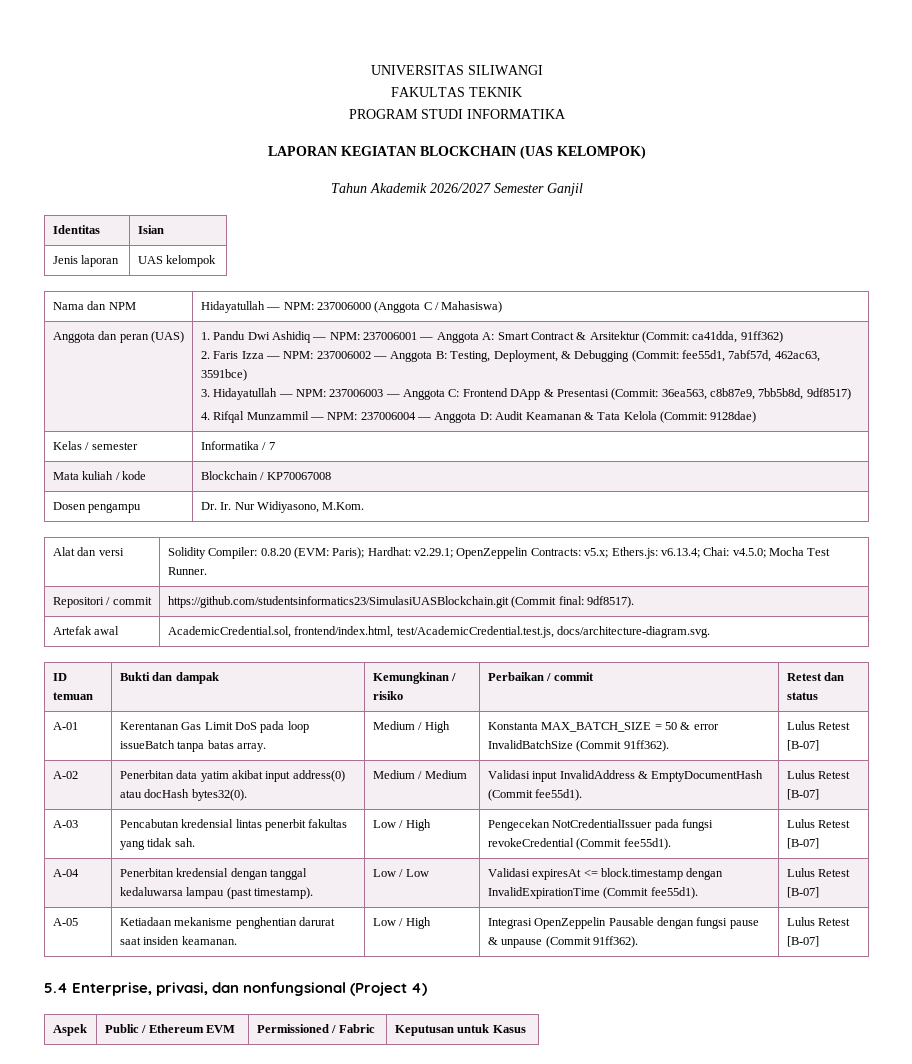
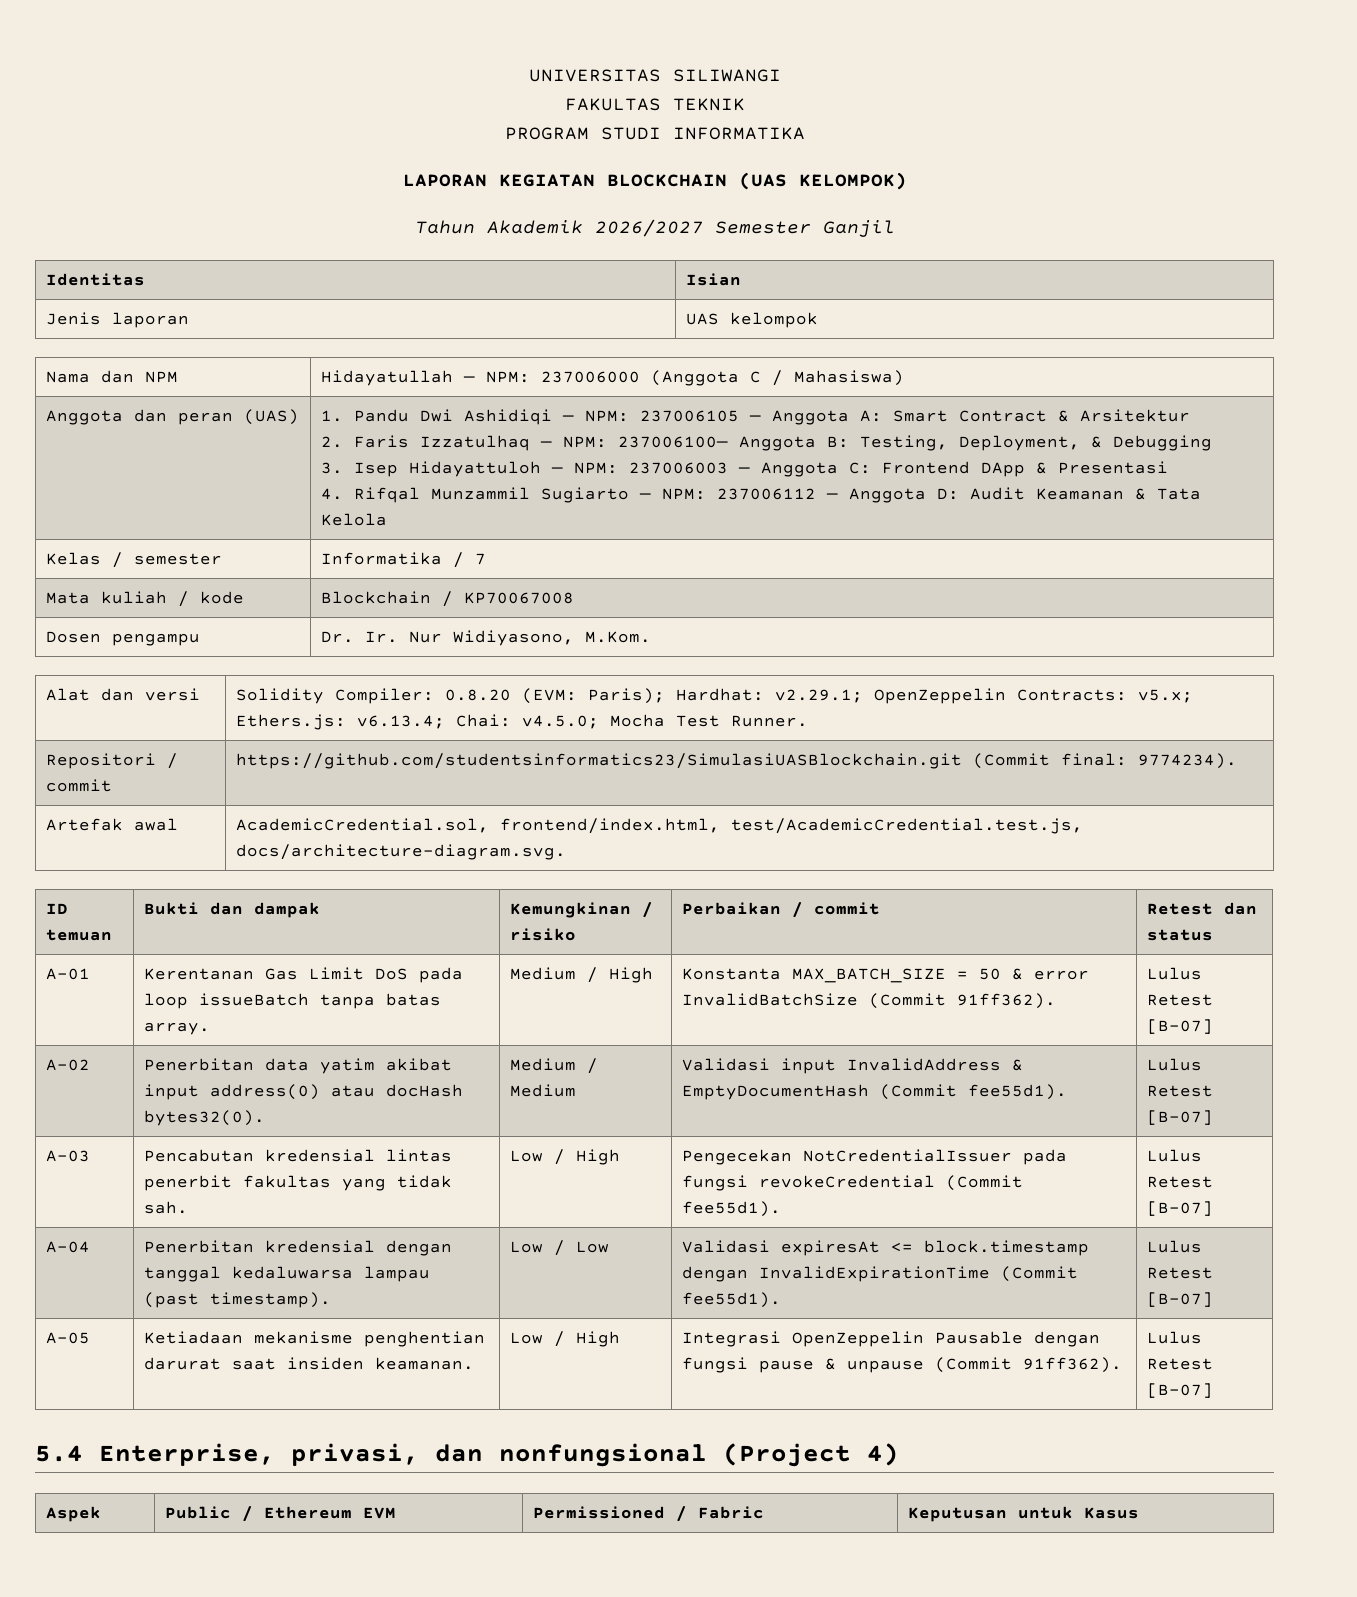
[271,331,418,343] Ashidiq — NPM: 237006001 -> [464,409,740,425] Ashidiqi — NPM: 237006105
[642,331,783,343] (Commit: ca41dda, 91ff362) -> (1191, 415) none
[241,351,388,359] Izza — NPM: 237006002 — -> [420,435,729,451] Izzatulhaq — NPM: 237006100—
[631,350,820,362] [200,369,247,381] (Commit: fee55d1, 7abf57d, 462ac63, 3591bce) -> (1213, 443) none
[213,388,278,400] Hidayatullah -> [354,461,542,477] Isep Hidayattuloh
[611,388,851,400] (Commit: 36ea563, c8b87e9, 7bb5b8d, 9df8517) -> (1169, 467) none
[309,412,416,420] — NPM: 237006004 -> [541,487,817,503] Sugiarto — NPM: 237006112
[660,411,757,423] (Commit: 9128dae) -> (388, 519) none
[586,596,634,608] 9df8517). -> [1138,753,1238,769] 9774234).

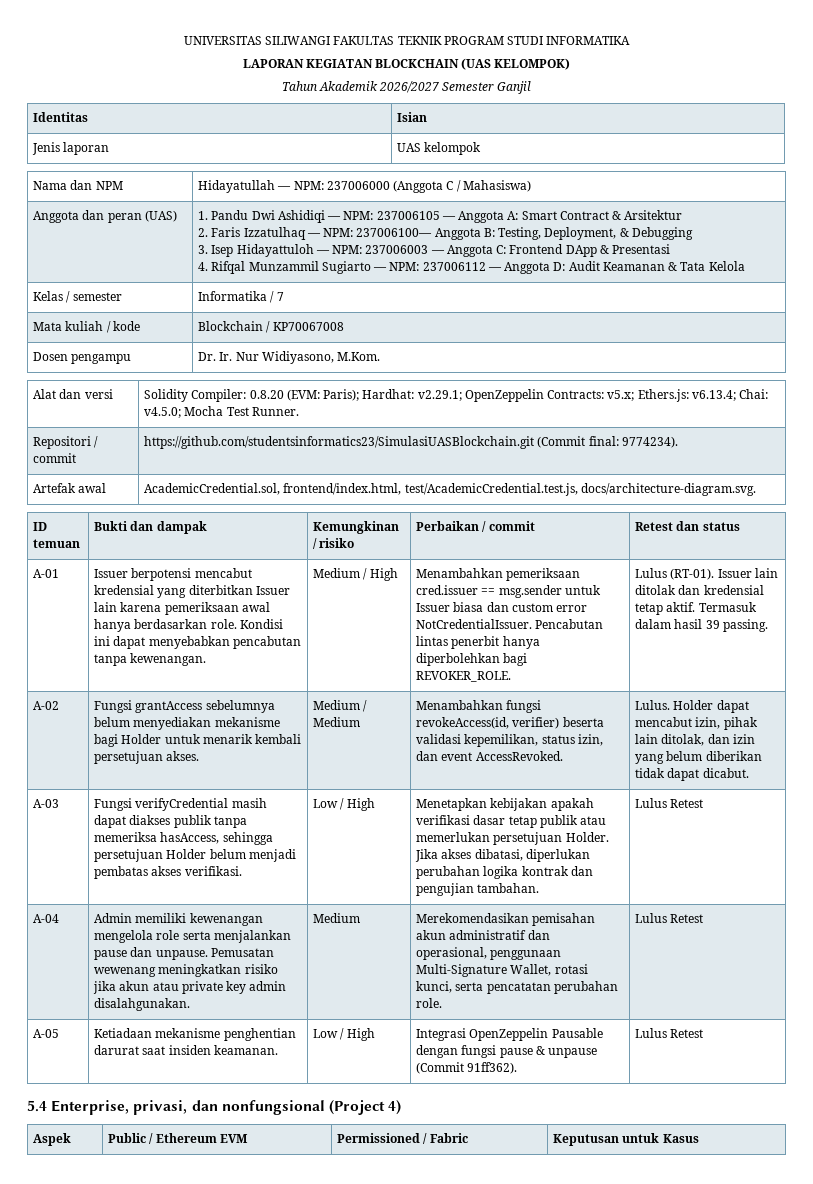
(781, 75) // -> (331, 40) none
(745, 104) // -> (442, 40) none
[144,967,464,983] [144,993,442,1009] [144,1022,211,1035] [510,967,654,983] [682,968,1090,983] [682,993,1057,1009] [1147,967,1203,980] [1147,994,1214,1006] [1147,1019,1214,1034] [46,1059,91,1071] [144,1058,453,1074] [144,1084,464,1100] [144,1110,266,1126] [510,1058,599,1074] [510,1084,577,1097] [682,1058,1024,1074] [682,1084,1068,1100] [1147,1058,1203,1071] [1147,1085,1214,1097] [1147,1110,1214,1125] [46,1150,91,1162] [144,1149,453,1162] [144,1175,453,1191] [144,1201,189,1214] [510,1149,621,1165] [682,1149,1068,1165] [682,1175,1024,1191] [682,1201,782,1217] [1147,1149,1203,1162] [1147,1176,1214,1188] [1147,1201,1214,1216] Kerentanan Gas Limit DoS pada loop issueBatch tanpa batas array. | Medium / High | Konstanta MAX_BATCH_SIZE = 50 & error InvalidBatchSize (Commit 91ff362). | Lulus Retest [B-07] // A-02 | Penerbitan data yatim akibat input address(0) atau docHash bytes32(0). | Medium / Medium | Validasi input InvalidAddress & EmptyDocumentHash (Commit fee55d1). | Lulus Retest [B-07] // A-03 | Pencabutan kredensial lintas penerbit fakultas yang tidak sah. | Low / High | Pengecekan NotCredentialIssuer pada fungsi revokeCredential (Commit fee55d1). | Lulus Retest [B-07] -> [94,568,252,581] [94,585,290,598] [94,602,270,615] [94,619,283,632] [94,636,301,649] [94,653,207,666] [313,568,398,581] [416,568,581,581] [416,585,601,598] [416,602,588,612] [416,619,604,629] [416,636,540,649] [416,653,528,666] [416,671,512,682] [635,568,778,580] [635,585,764,595] [635,602,757,615] [635,619,768,632] [33,701,60,710] [94,700,275,713] [94,717,280,730] [94,734,302,747] [94,751,200,764] [313,700,368,712] [313,717,361,727] [416,700,542,713] [416,717,604,729] [416,734,603,747] [416,751,563,761] [635,700,749,713] [635,717,758,730] [635,734,755,746] [635,751,762,764] [635,768,749,781] [33,799,60,808] [94,798,267,811] [94,815,247,828] [94,832,273,845] [94,849,296,862] [94,866,242,879] [313,798,375,811] [416,798,594,811] [416,815,607,828] [416,832,609,845] [415,849,590,862] [416,866,593,879] [416,883,540,896] [635,798,704,808] Issuer berpotensi mencabut kredensial yang diterbitkan Issuer lain karena pemeriksaan awal hanya berdasarkan role. Kondisi ini dapat menyebabkan pencabutan tanpa kewenangan. | Medium / High | Menambahkan pemeriksaan cred.issuer == msg.sender untuk Issuer biasa dan custom error NotCredentialIssuer. Pencabutan lintas penerbit hanya diperbolehkan bagi REVOKER_ROLE. | Lulus (RT-01). Issuer lain ditolak dan kredensial tetap aktif. Termasuk dalam hasil 39 passing. // A-02 | Fungsi grantAccess sebelumnya belum menyediakan mekanisme bagi Holder untuk menarik kembali persetujuan akses. | Medium / Medium | Menambahkan fungsi revokeAccess(id, verifier) beserta validasi kepemilikan, status izin, dan event AccessRevoked. | Lulus. Holder dapat mencabut izin, pihak lain ditolak, dan izin yang belum diberikan tidak dapat dicabut. // A-03 | Fungsi verifyCredential masih dapat diakses publik tanpa memeriksa hasAccess, sehingga persetujuan Holder belum menjadi pembatas akses verifikasi. | Low / High | Menetapkan kebijakan apakah verifikasi dasar tetap publik atau memerlukan persetujuan Holder. Jika akses dibatasi, diperlukan perubahan logika kontrak dan pengujian tambahan. | Lulus Retest
[144,1240,453,1256] [144,1266,431,1282] [144,1292,332,1308] [510,1240,610,1256] [682,1240,1090,1256] [682,1266,1079,1282] [682,1292,782,1308] [1147,1240,1203,1253] [1147,1267,1214,1279] [1147,1292,1214,1307] Penerbitan kredensial dengan tanggal kedaluwarsa lampau (past timestamp). | Low / Low | Validasi expiresAt <= block.timestamp dengan InvalidExpirationTime (Commit fee55d1). | Lulus Retest [B-07] -> [94,913,263,926] [94,930,291,943] [94,947,274,960] [94,964,278,977] [93,981,287,994] [94,998,191,1011] [313,913,361,923] [416,913,596,926] [416,930,550,940] [416,947,562,960] [416,964,588,977] [416,981,618,994] [416,998,443,1008] [635,913,704,923] Admin memiliki kewenangan mengelola role serta menjalankan pause dan unpause. Pemusatan wewenang meningkatkan risiko jika akun atau private key admin disalahgunakan. | Medium | Merekomendasikan pemisahan akun administratif dan operasional, penggunaan Multi-Signature Wallet, rotasi kunci, serta pencatatan perubahan role. | Lulus Retest
[1147,1383,1214,1398] [B-07] -> (704, 1033) none

